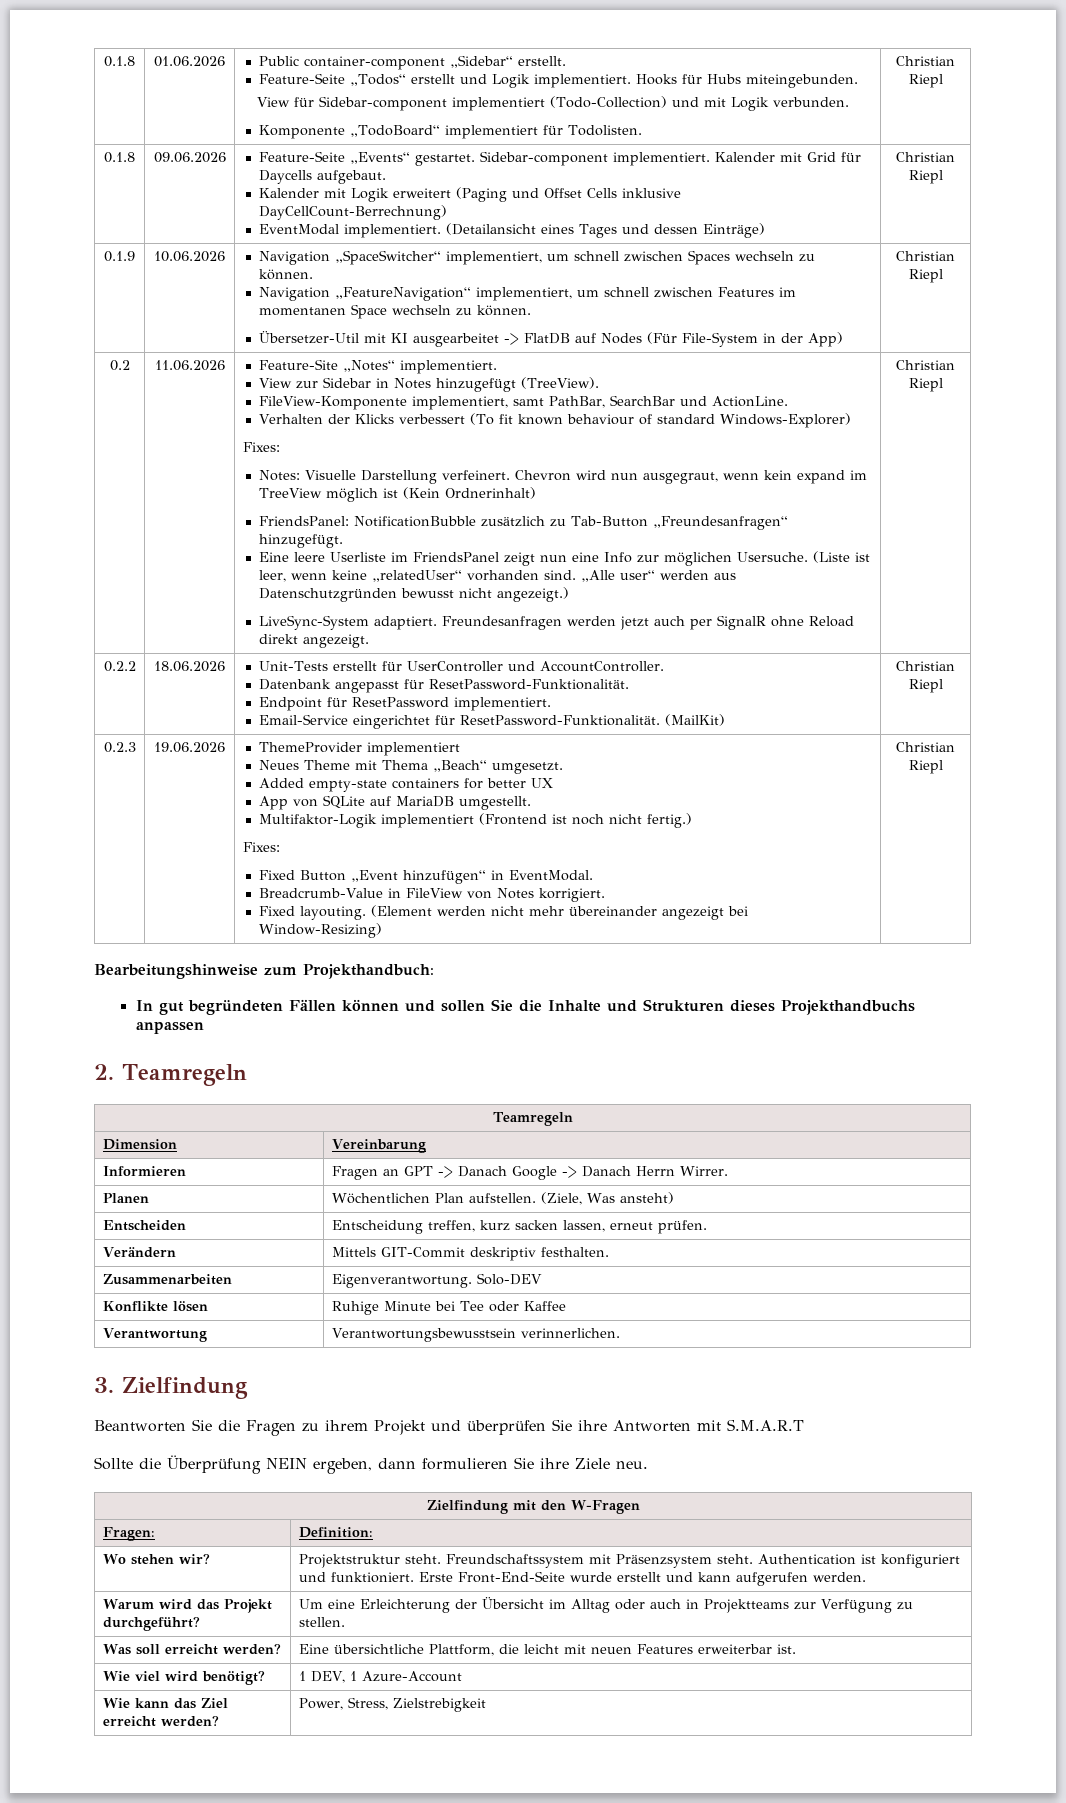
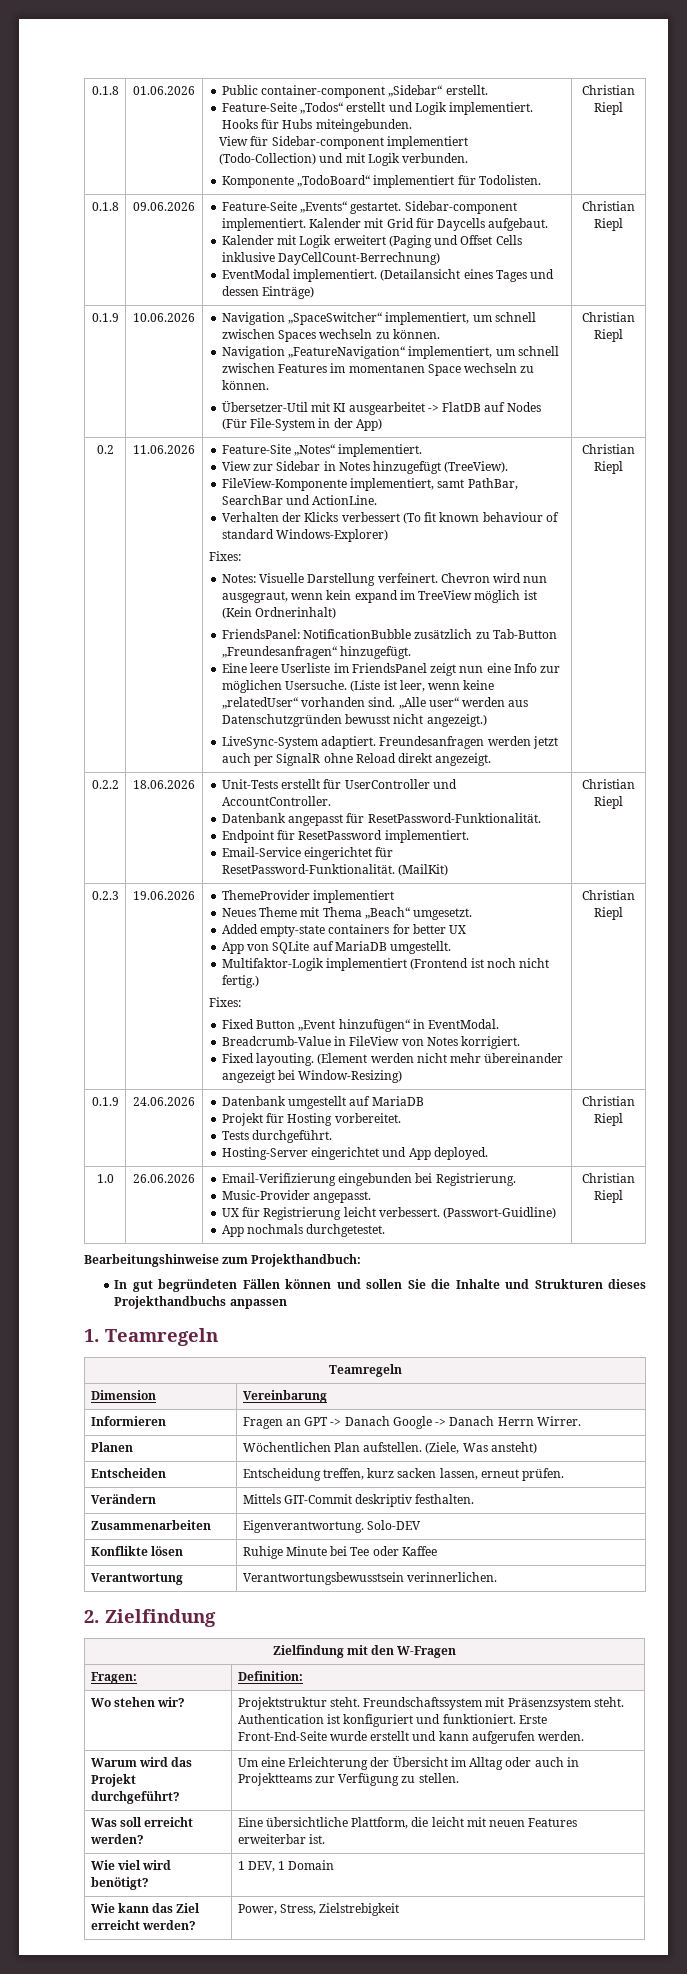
(943, 767) none -> [91,1097,119,1106] [133,1097,195,1106] [221,1096,424,1109] [221,1113,401,1126] [221,1130,333,1143] [221,1147,488,1160] [582,1096,635,1106] [594,1113,623,1126] [96,1174,114,1183] [133,1174,195,1183] [221,1173,516,1186] [221,1190,372,1203] [221,1207,557,1220] [221,1224,386,1237] [582,1173,635,1183] [594,1190,623,1203] // 0.1.9 | 24.06.2026 | Datenbank umgestellt auf MariaDB // Projekt für Hosting vorbereitet. // Tests durchgeführt. // Hosting-Server eingerichtet und App deployed. | Christian Riepl // 1.0 | 26.06.2026 | Email-Verifizierung eingebunden bei Registrierung. // Music-Provider angepasst. // UX für Registrierung leicht verbessert. (Passwort-Guidline) // App nochmals durchgetestet. | Christian Riepl
[94,1064,114,1080] 2. -> [84,1329,99,1342] 1.
[94,1377,248,1399] [94,1419,804,1436] [94,1455,648,1474] 3. Zielfindung // Beantworten Sie die Fragen zu ihrem Projekt und überprüfen Sie ihre Antworten mit S.M.A.R.T // Sollte die Überprüfung NEIN ergeben, dann formulieren Sie ihre Ziele neu. -> [84,1609,216,1627] 2. Zielfindung
[361,1671,462,1682] Azure-Account -> [288,1860,335,1870] Domain

